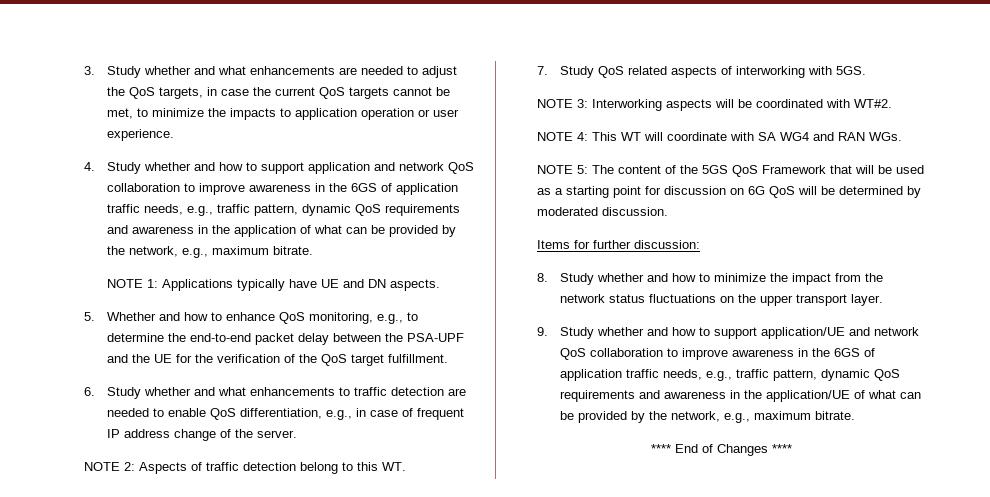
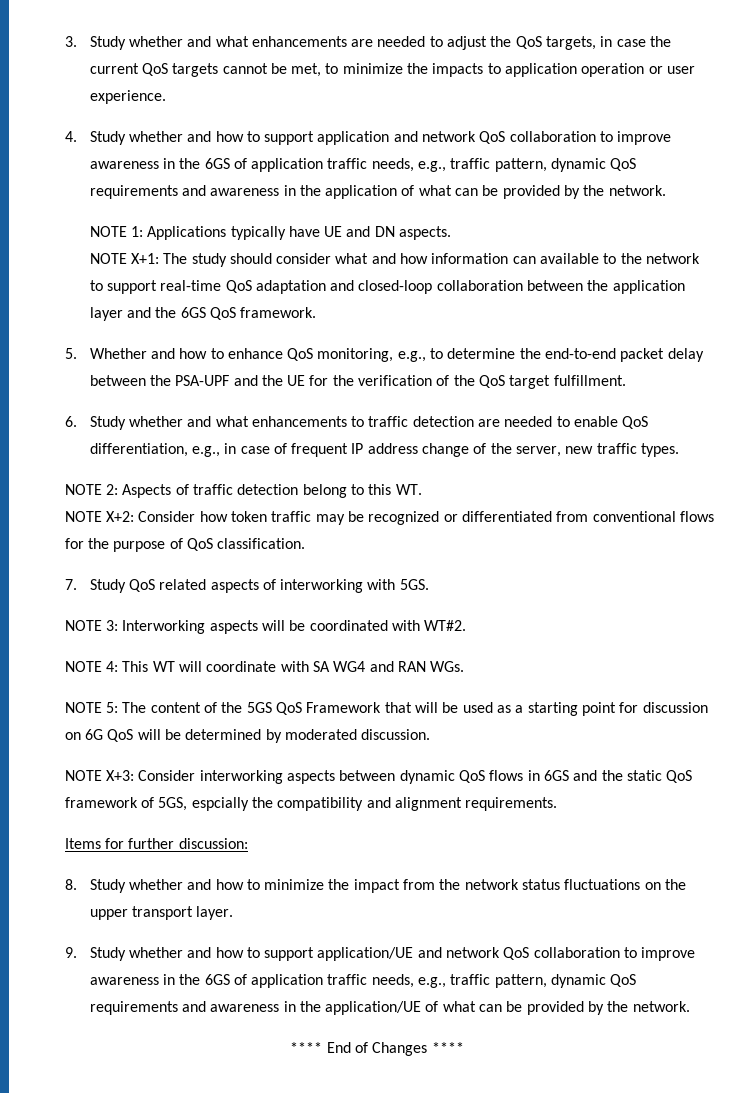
[128,246,313,258] network, e.g., maximum bitrate. -> [608,185,666,196] network.
(440, 285) none -> [89,253,701,267] [89,280,685,294] [89,307,317,321] // NOTE X+1: The study should consider what and how information can available to the network to support real-time QoS adaptation and closed-loop collaboration between the application layer and the 6GS QoS framework.
[256,430,297,438] server. -> [516,443,680,457] server, new traffic types.
(406, 466) none -> [64,511,714,525] [64,538,306,552] // NOTE X+2: Consider how token traffic may be recognized or differentiated from conventional flows for the purpose of QoS classification.
(668, 211) none -> [64,770,693,784] [64,797,558,811] // NOTE X+3: Consider interworking aspects between dynamic QoS flows in 6GS and the static QoS framework of 5GS, espcially the compatibility and alignment requirements.
[670,411,855,423] network, e.g., maximum bitrate. -> [632,1001,690,1012] network.

